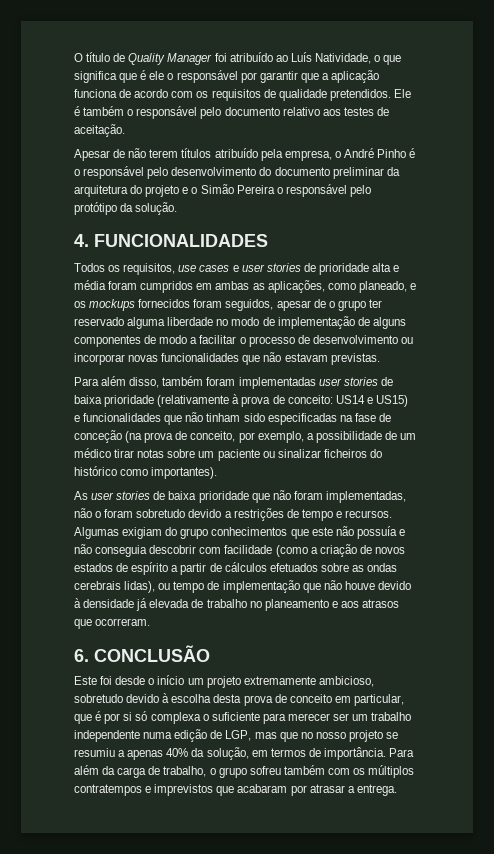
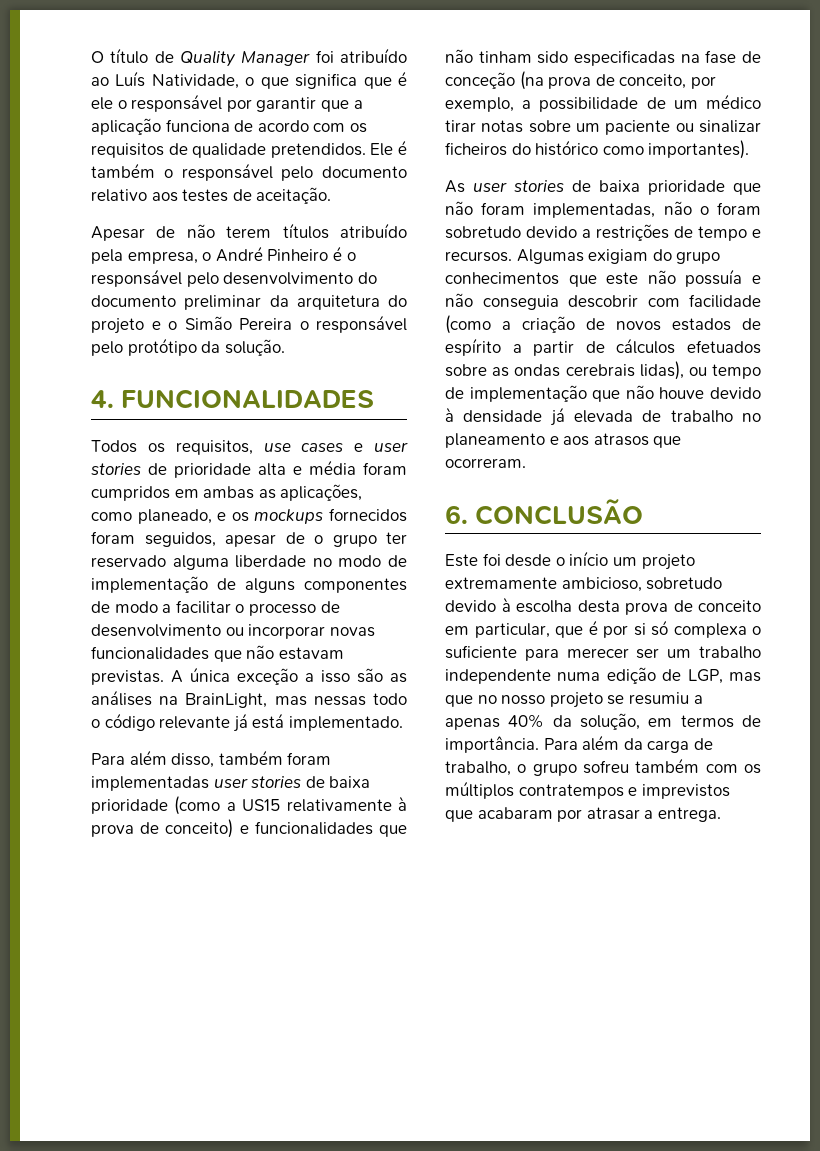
[377,149,407,158] Pinho -> [267,249,329,261] Pinheiro
(380, 359) none -> [171,667,407,685] [91,690,407,708] [91,713,403,732] A única exceção a isso são as análises na BrainLight, mas nessas todo o código relevante já está implementado.
[157,394,408,407] (relativamente à prova de conceito: US14 e US15) -> [174,796,407,815] [91,819,234,838] (como a US15 relativamente à prova de conceito)

